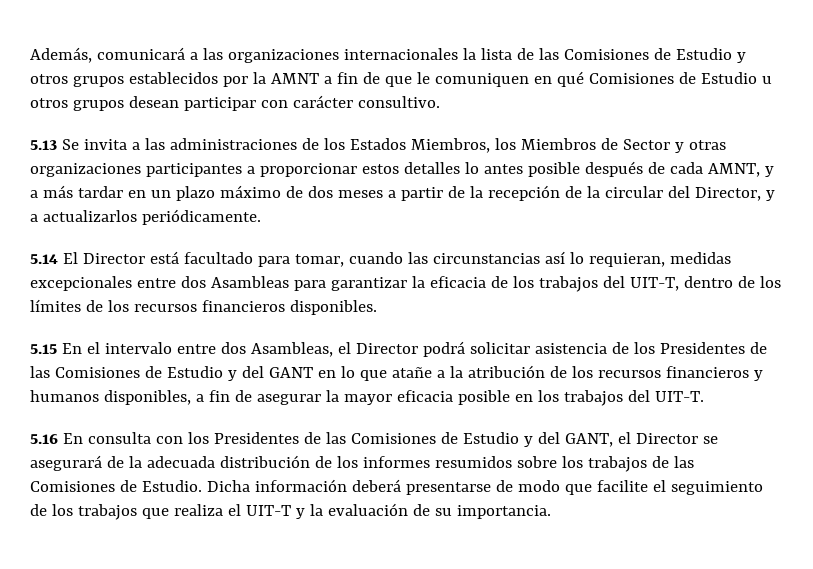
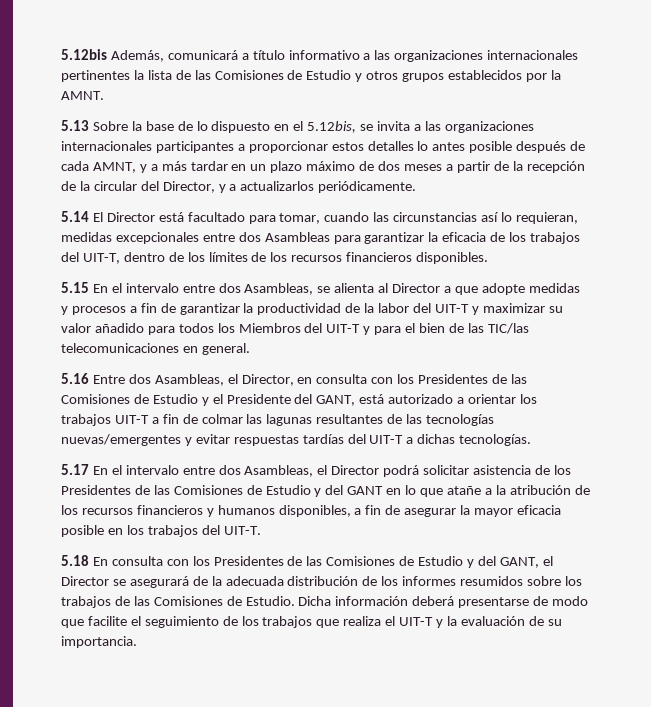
(30, 55) none -> [61,49,107,60] 5.12bis
[202,48,458,63] las organizaciones internacionales -> [252,50,579,62] [61,70,130,82] título informativo a las organizaciones internacionales pertinentes
[270,71,772,87] [30,95,440,111] [30,138,726,153] [30,163,141,177] AMNT a fin de que le comuniquen en qué Comisiones de Estudio u otros grupos desean participar con carácter consultivo. // 5.13 Se invita a las administraciones de los Estados Miembros, los Miembros de Sector y otras organizaciones -> [61,91,104,100] [61,120,534,133] [61,141,152,151] AMNT. // 5.13 Sobre la base de lo dispuesto en el 5.12bis, se invita a las organizaciones internacionales
(333, 349) none -> [317,283,580,295] [61,303,563,315] [61,323,529,335] [61,343,250,355] [61,373,527,386] [61,394,537,406] [61,414,495,426] [61,434,532,446] [61,464,314,477] se alienta al Director a que adopte medidas y procesos a fin de garantizar la productividad de la labor del UIT-T y maximizar su valor añadido para todos los Miembros del UIT-T y para el bien de las TIC/las telecomunicaciones en general. // 5.16 Entre dos Asambleas, el Director, en consulta con los Presidentes de las Comisiones de Estudio y el Presidente del GANT, está autorizado a orientar los trabajos UIT-T a fin de colmar las lagunas resultantes de las tecnologías nuevas/emergentes y evitar respuestas tardías del UIT-T a dichas tecnologías. // 5.17 En el intervalo entre dos Asambleas,
[30,434,58,444] 5.16 -> [61,555,89,566] 5.18

